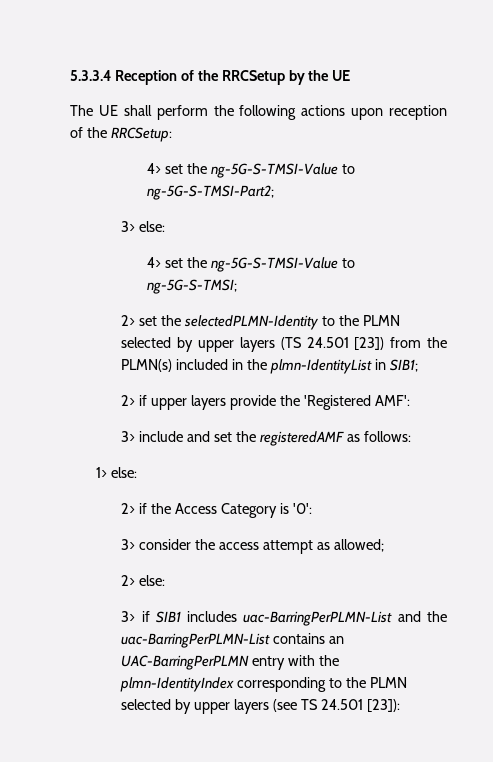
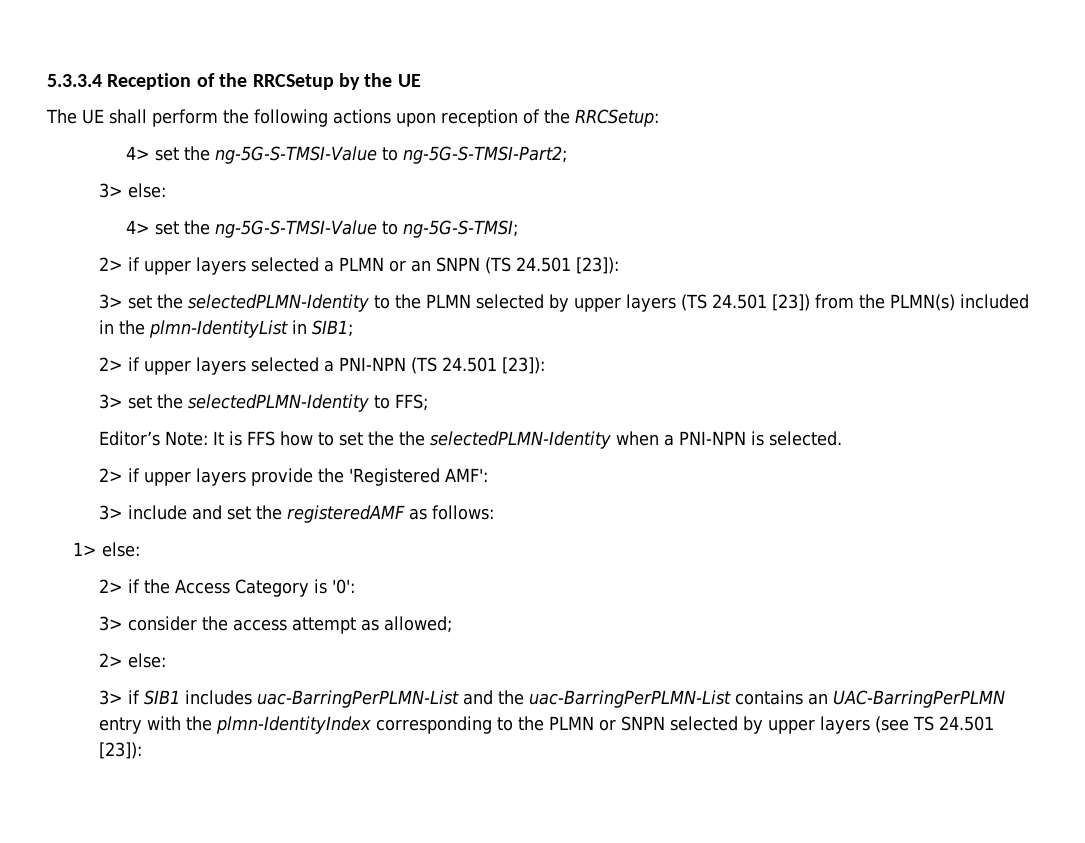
(136, 320) none -> [128,257,620,275] [99,294,124,309] if upper layers selected a PLMN or an SNPN (TS 24.501 [23]): // 3>
(418, 365) none -> [99,357,546,375] [99,394,429,412] [99,431,843,449] // 2> if upper layers selected a PNI-NPN (TS 24.501 [23]): // 3> set the selectedPLMN-Identity to FFS; // Editor’s Note: It is FFS how to set the the selectedPLMN-Identity when a PNI-NPN is selected.
(408, 682) none -> [599,716,666,731] or SNPN

